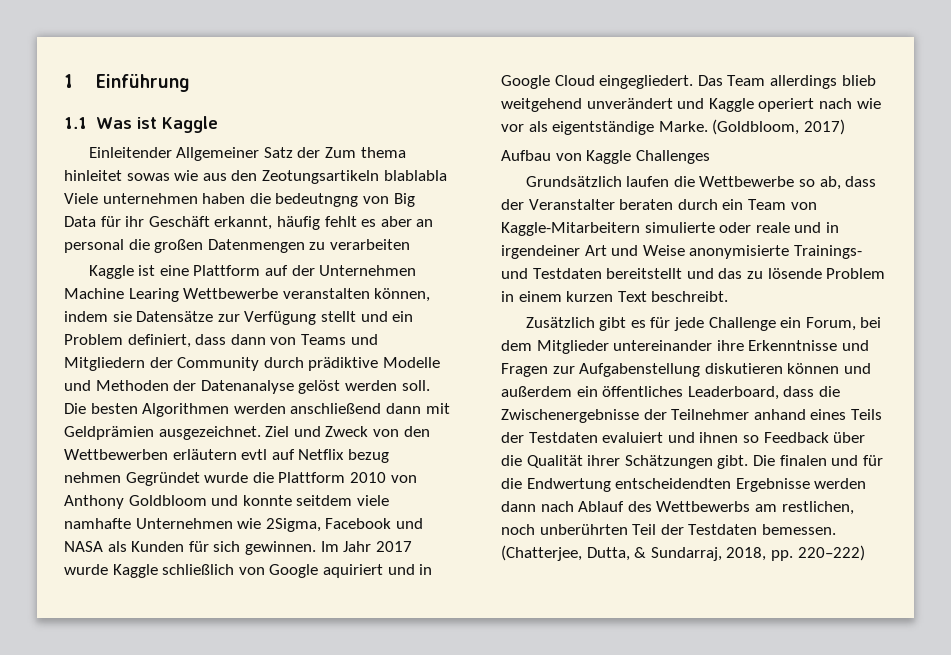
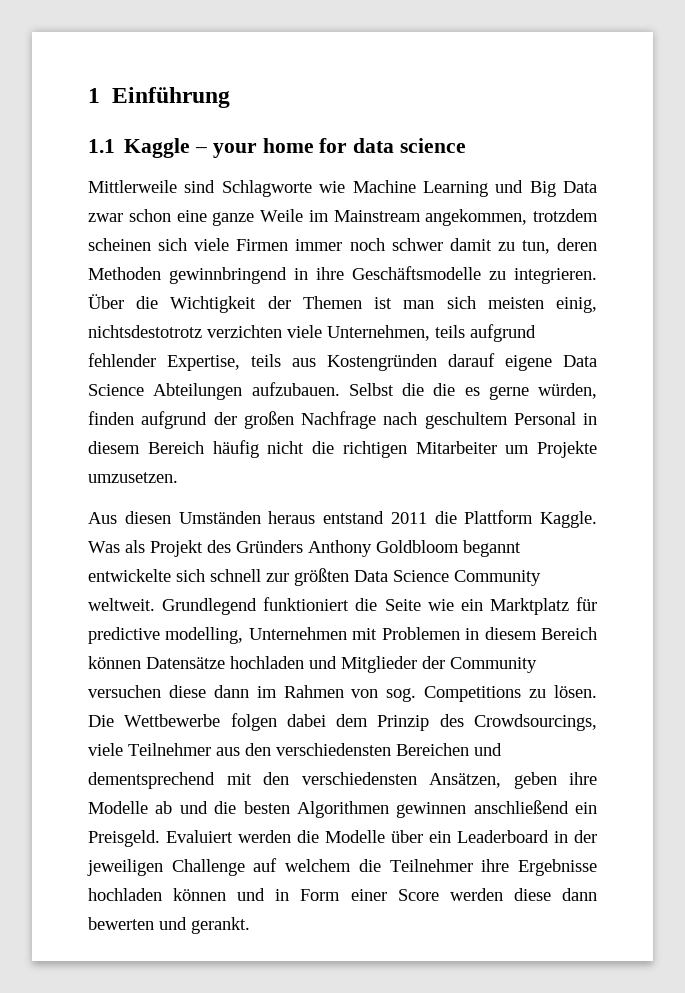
[96,116,219,133] [88,147,406,161] [64,170,447,184] [64,193,415,207] [64,216,434,230] [64,239,410,253] [88,265,417,279] [64,288,431,302] [64,311,414,325] [64,334,378,348] [64,357,440,371] [64,380,430,394] [64,403,450,417] [64,426,430,440] [64,449,389,463] [64,472,417,486] [64,495,389,509] [64,518,423,532] [64,541,412,555] [64,564,433,578] [501,75,876,89] [501,98,881,112] [501,119,845,135] [501,150,710,164] [525,176,877,190] [501,199,817,210] [501,222,839,236] [501,245,862,259] [501,268,886,279] [501,291,729,302] [525,317,882,331] [501,340,869,354] [501,363,871,377] [501,386,840,400] [501,409,882,423] [501,432,866,443] [501,455,883,469] [501,478,867,492] [501,501,854,515] [501,524,836,535] [501,545,865,561] Was ist Kaggle // Einleitender Allgemeiner Satz der Zum thema hinleitet sowas wie aus den Zeotungsartikeln blablabla Viele unternehmen haben die bedeutngng von Big Data für ihr Geschäft erkannt, häufig fehlt es aber an personal die großen Datenmengen zu verarbeiten // Kaggle ist eine Plattform auf der Unternehmen Machine Learing Wettbewerbe veranstalten können, indem sie Datensätze zur Verfügung stellt und ein Problem definiert, dass dann von Teams und Mitgliedern der Community durch prädiktive Modelle und Methoden der Datenanalyse gelöst werden soll. Die besten Algorithmen werden anschließend dann mit Geldprämien ausgezeichnet. Ziel und Zweck von den Wettbewerben erläutern evtl auf Netflix bezug nehmen Gegründet wurde die Plattform 2010 von Anthony Goldbloom und konnte seitdem viele namhafte Unternehmen wie 2Sigma, Facebook und NASA als Kunden für sich gewinnen. Im Jahr 2017 wurde Kaggle schließlich von Google aquiriert und in Google Cloud eingegliedert. Das Team allerdings blieb weitgehend unverändert und Kaggle operiert nach wie vor als eigentständige Marke. (Goldbloom, 2017) // Aufbau von Kaggle Challenges // Grundsätzlich laufen die Wettbewerbe so ab, dass der Veranstalter beraten durch ein Team von Kaggle-Mitarbeitern simulierte oder reale und in irgendeiner Art und Weise anonymisierte Trainings- und Testdaten bereitstellt und das zu lösende Problem in einem kurzen Text beschreibt. // Zusätzlich gibt es für jede Challenge ein Forum, bei dem Mitglieder untereinander ihre Erkenntnisse und Fragen zur Aufgabenstellung diskutieren können und außerdem ein öffentliches Leaderboard, dass die Zwischenergebnisse der Teilnehmer anhand eines Teils der Testdaten evaluiert und ihnen so Feedback über die Qualität ihrer Schätzungen gibt. Die finalen und für die Endwertung entscheidendten Ergebnisse werden dann nach Ablauf des Wettbewerbs am restlichen, noch unberührten Teil der Testdaten bemessen. (Chatterjee, Dutta, & Sundarraj, 2018, pp. 220–222) -> [124,138,467,158] [88,180,597,197] [88,209,598,226] [88,238,598,254] [88,266,597,284] [88,294,597,313] [88,324,536,342] [88,353,597,371] [88,382,597,400] [88,411,597,429] [88,440,597,458] [88,472,178,483] [88,510,597,528] [88,540,521,557] [88,568,541,586] [88,597,597,615] [88,627,598,644] [88,656,537,673] [88,685,598,702] [88,713,597,731] [88,743,502,756] [88,772,597,789] [88,800,597,818] [88,830,597,847] [87,858,597,876] [88,888,597,901] [88,917,250,934] Kaggle – your home for data science // Mittlerweile sind Schlagworte wie Machine Learning und Big Data zwar schon eine ganze Weile im Mainstream angekommen, trotzdem scheinen sich viele Firmen immer noch schwer damit zu tun, deren Methoden gewinnbringend in ihre Geschäftsmodelle zu integrieren. Über die Wichtigkeit der Themen ist man sich meisten einig, nichtsdestotrotz verzichten viele Unternehmen, teils aufgrund fehlender Expertise, teils aus Kostengründen darauf eigene Data Science Abteilungen aufzubauen. Selbst die die es gerne würden, finden aufgrund der großen Nachfrage nach geschultem Personal in diesem Bereich häufig nicht die richtigen Mitarbeiter um Projekte umzusetzen. // Aus diesen Umständen heraus entstand 2011 die Plattform Kaggle. Was als Projekt des Gründers Anthony Goldbloom begannt entwickelte sich schnell zur größten Data Science Community weltweit. Grundlegend funktioniert die Seite wie ein Marktplatz für predictive modelling, Unternehmen mit Problemen in diesem Bereich können Datensätze hochladen und Mitglieder der Community versuchen diese dann im Rahmen von sog. Competitions zu lösen. Die Wettbewerbe folgen dabei dem Prinzip des Crowdsourcings, viele Teilnehmer aus den verschiedensten Bereichen und dementsprechend mit den verschiedensten Ansätzen, geben ihre Modelle ab und die besten Algorithmen gewinnen anschließend ein Preisgeld. Evaluiert werden die Modelle über ein Leaderboard in der jeweiligen Challenge auf welchem die Teilnehmer ihre Ergebnisse hochladen können und in Form einer Score werden diese dann bewerten und gerankt.

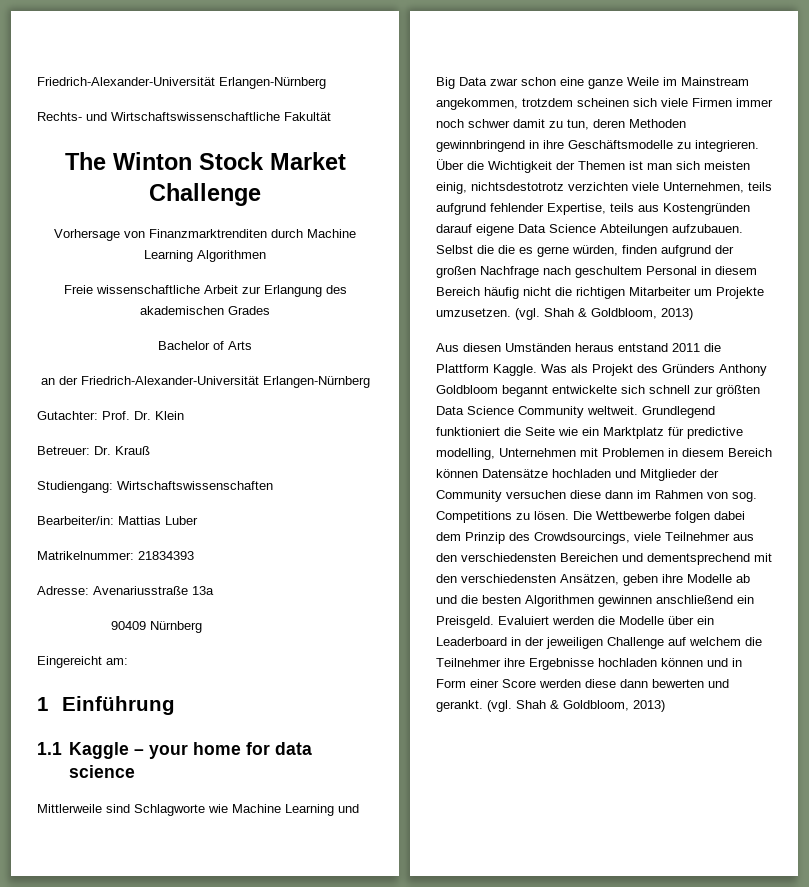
(88, 95) none -> [37,77,326,89] [37,112,331,121] [64,152,346,170] [149,183,261,206] [54,229,356,241] [144,250,266,262] [63,285,347,297] [140,306,270,315] [158,341,252,350] [40,376,370,388] [37,411,184,420] [37,446,150,455] [37,481,273,493] [37,516,198,525] [37,551,194,560] [37,586,214,595] [111,621,203,633] [37,656,128,668] Friedrich-Alexander-Universität Erlangen-Nürnberg // Rechts- und Wirtschaftswissenschaftliche Fakultät // The Winton Stock Market Challenge // Vorhersage von Finanzmarktrenditen durch Machine Learning Algorithmen // Freie wissenschaftliche Arbeit zur Erlangung des akademischen Grades // Bachelor of Arts // an der Friedrich-Alexander-Universität Erlangen-Nürnberg // Gutachter: Prof. Dr. Klein // Betreuer: Dr. Krauß // Studiengang: Wirtschaftswissenschaften // Bearbeiter/in: Mattias Luber // Matrikelnummer: 21834393 // Adresse: Avenariusstraße 13a // 90409 Nürnberg // Eingereicht am: //
(178, 477) none -> [515,308,693,320] (vgl. Shah & Goldbloom, 2013)
(250, 925) none -> [487,700,665,712] (vgl. Shah & Goldbloom, 2013)

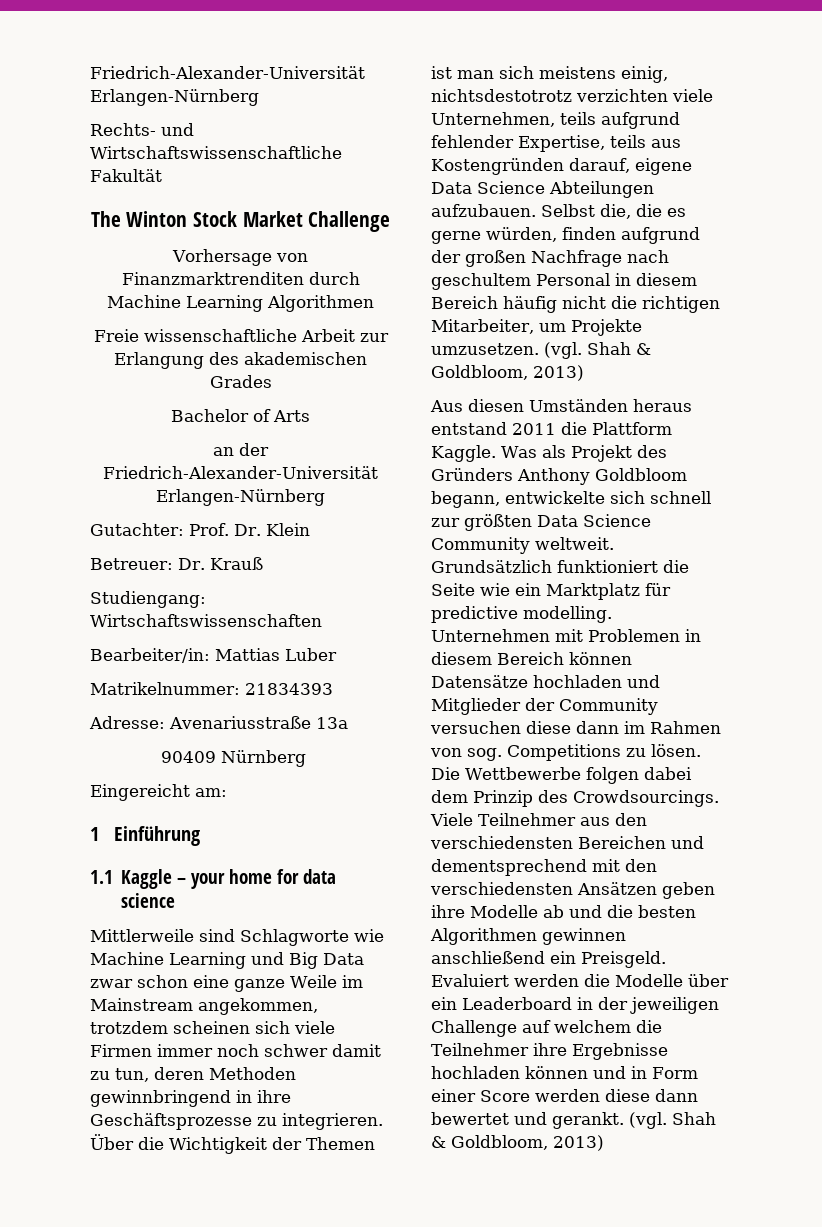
[568,140,673,149] Geschäftsmodelle -> [90,1113,252,1130] Geschäftsprozesse
[704,161,750,170] meisten -> [539,66,616,79] meistens
[436,224,472,233] darauf -> [569,158,630,173] darauf,
[477,245,494,254] die -> [600,204,631,219] die,
[629,287,691,296] Mitarbeiter -> [431,319,534,334] Mitarbeiter,
[502,385,548,397] begannt -> [431,491,500,508] begann,
[642,406,715,418] Grundlegend -> [431,560,552,573] Grundsätzlich
[436,448,495,460] modelling, -> [523,606,612,623] modelling.
[534,532,661,544] Crowdsourcings, viele -> [573,790,719,807] [430,813,473,826] Crowdsourcings. Viele
[560,574,619,585] Ansätzen, -> [577,882,657,895] Ansätzen
[652,679,704,688] bewerten -> [431,1112,509,1125] bewertet

